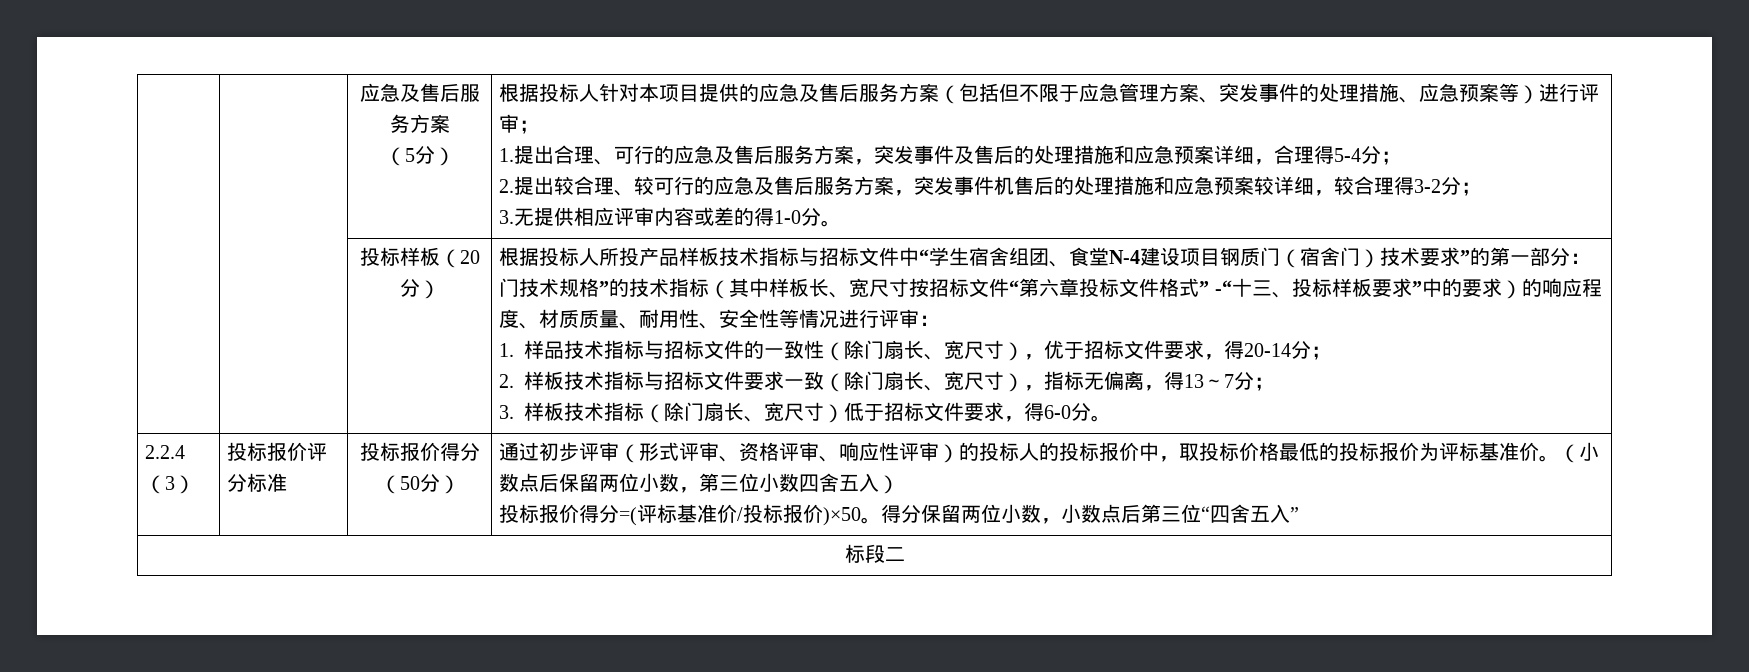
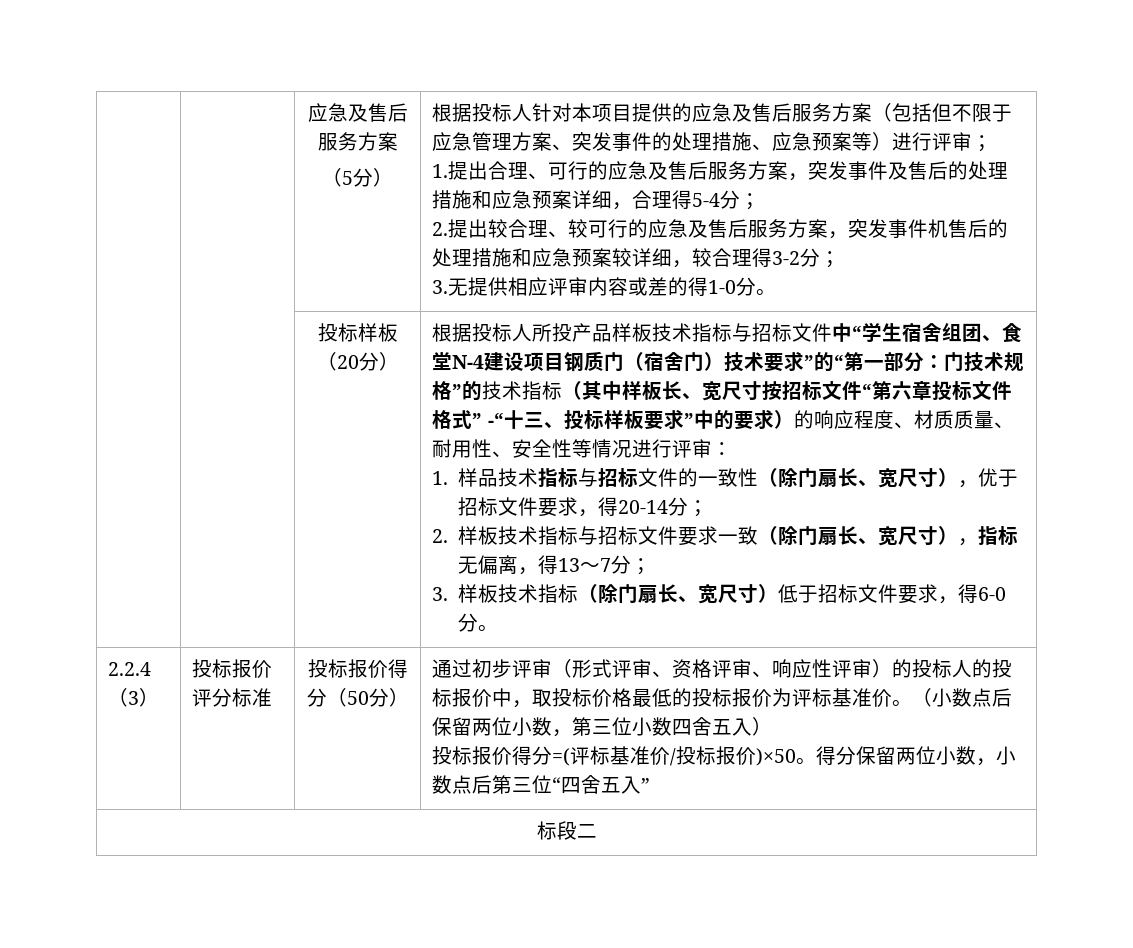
(1491, 256) none -> [834,354,845,369] “

